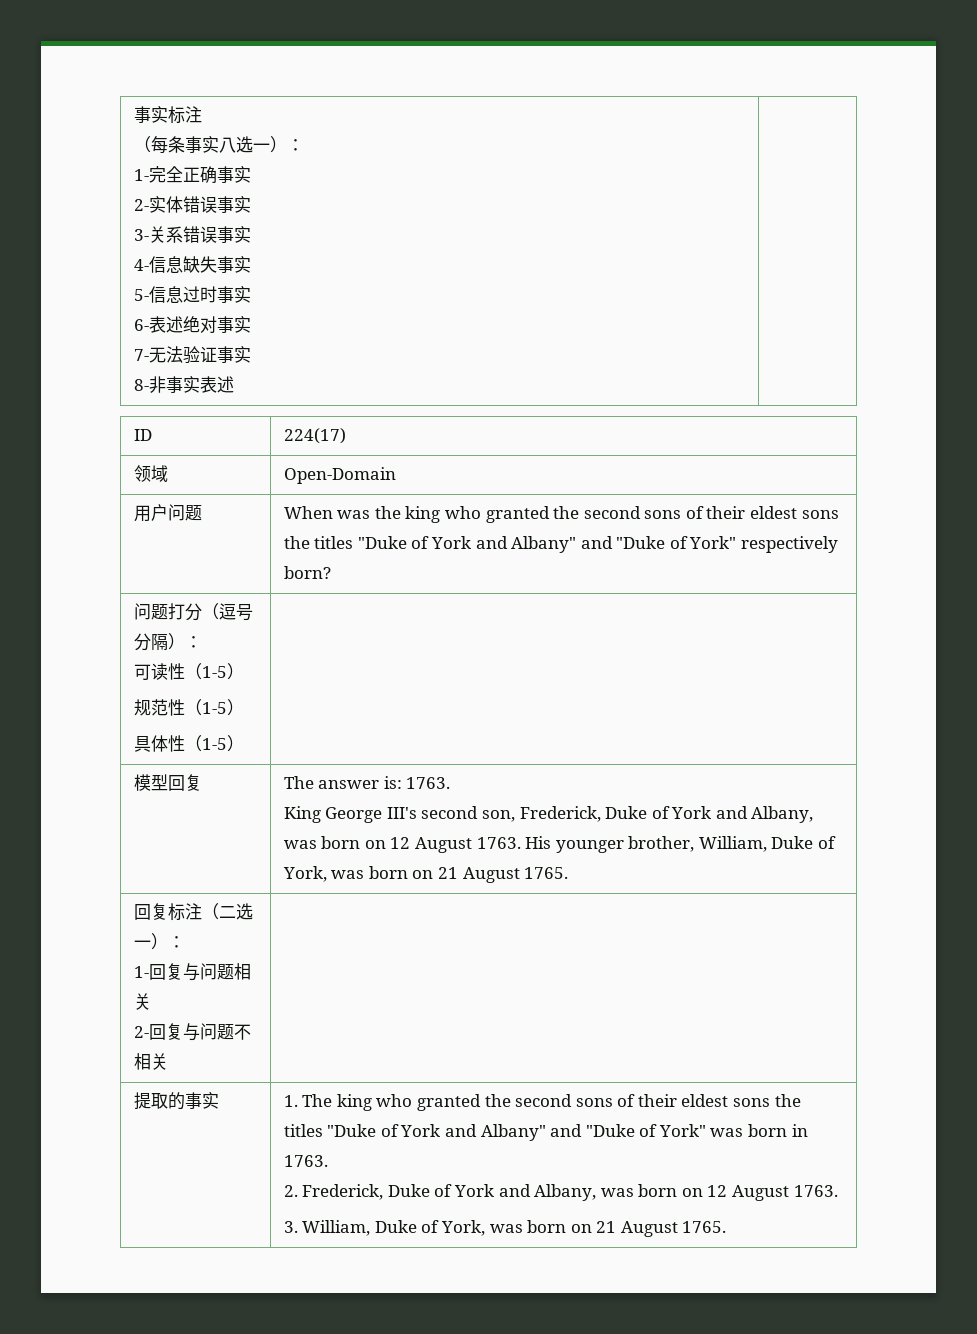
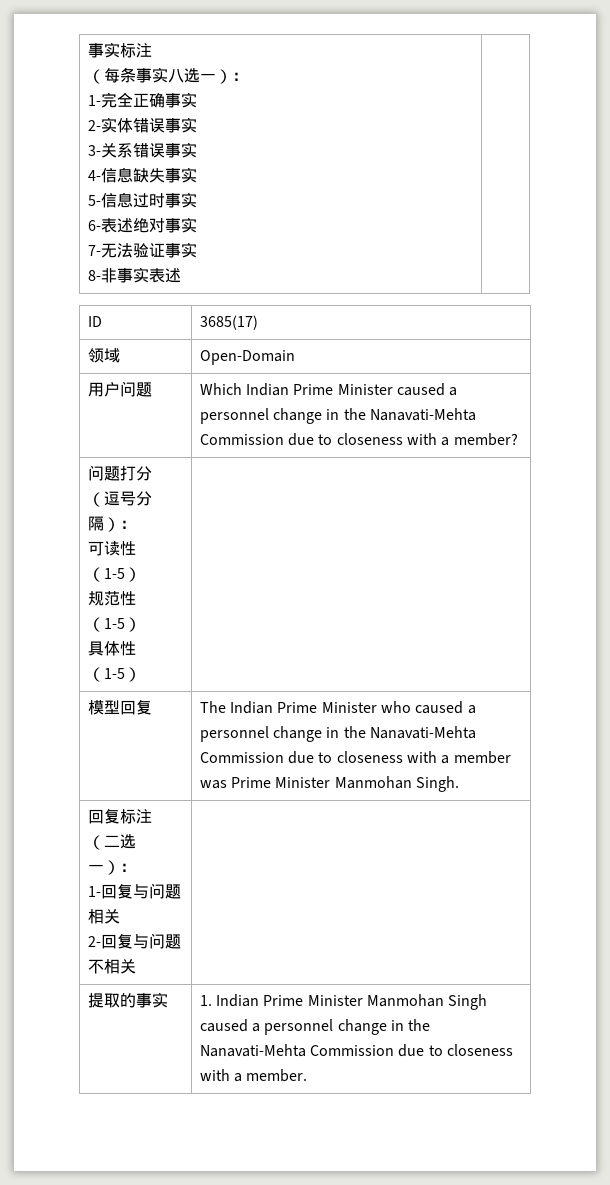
[283,428,346,444] 224(17) -> [199,315,258,330] 3685(17)
[283,506,839,523] [283,536,839,553] [283,566,331,579] When was the king who granted the second sons of their eldest sons the titles "Duke of York and Albany" and "Duke of York" respectively born? -> [199,383,458,396] [199,408,477,424] [199,433,518,446] Which Indian Prime Minister caused a personnel change in the Nanavati-Mehta Commission due to closeness with a member?
[318,776,451,789] [283,806,814,823] [283,836,837,853] [282,866,569,883] answer is: 1763. // King George III's second son, Frederick, Duke of York and Albany, was born on 12 August 1763. His younger brother, William, Duke of York, was born on 21 August 1765. -> [230,701,476,714] [199,726,477,742] [199,751,511,764] [199,776,460,792] Indian Prime Minister who caused a personnel change in the Nanavati-Mehta Commission due to closeness with a member was Prime Minister Manmohan Singh.
[302,1094,801,1111] [283,1124,808,1141] [283,1155,328,1167] [283,1184,838,1201] [283,1220,727,1237] The king who granted the second sons of their eldest sons the titles "Duke of York and Albany" and "Duke of York" was born in 1763. // 2. Frederick, Duke of York and Albany, was born on 12 August 1763. // 3. William, Duke of York, was born on 21 August 1765. -> [216,994,488,1010] [199,1019,431,1035] [199,1044,514,1057] [199,1069,308,1082] Indian Prime Minister Manmohan Singh caused a personnel change in the Nanavati-Mehta Commission due to closeness with a member.

